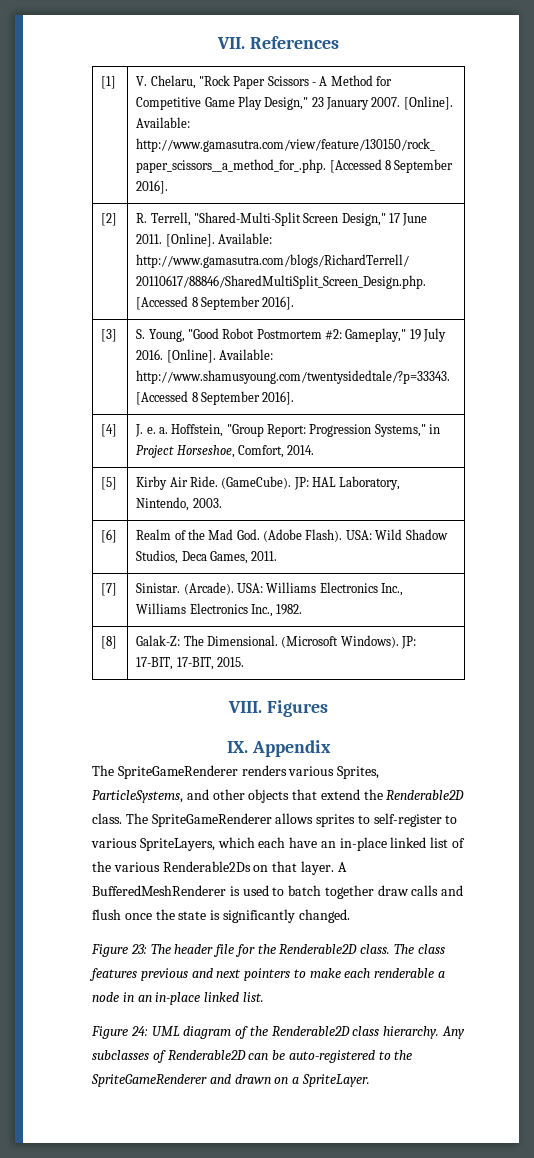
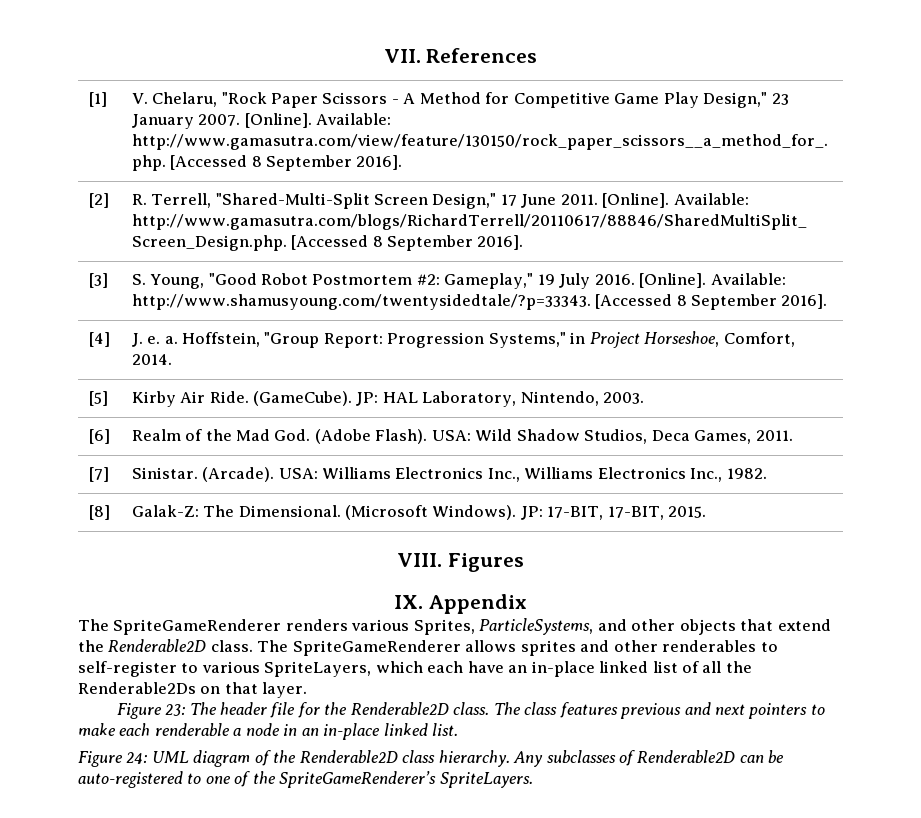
(356, 820) none -> [580,640,757,652] and other renderables
[92,861,160,872] the various -> [702,661,752,673] all the
[337,862,347,872] [92,885,464,899] [92,909,350,923] A BufferedMeshRenderer is used to batch together draw calls and flush once the state is significantly changed. -> (308, 690) none
[394,1050,413,1060] [91,1074,370,1087] the SpriteGameRenderer and drawn on a SpriteLayer. -> [205,771,533,788] one of the SpriteGameRenderer’s SpriteLayers.

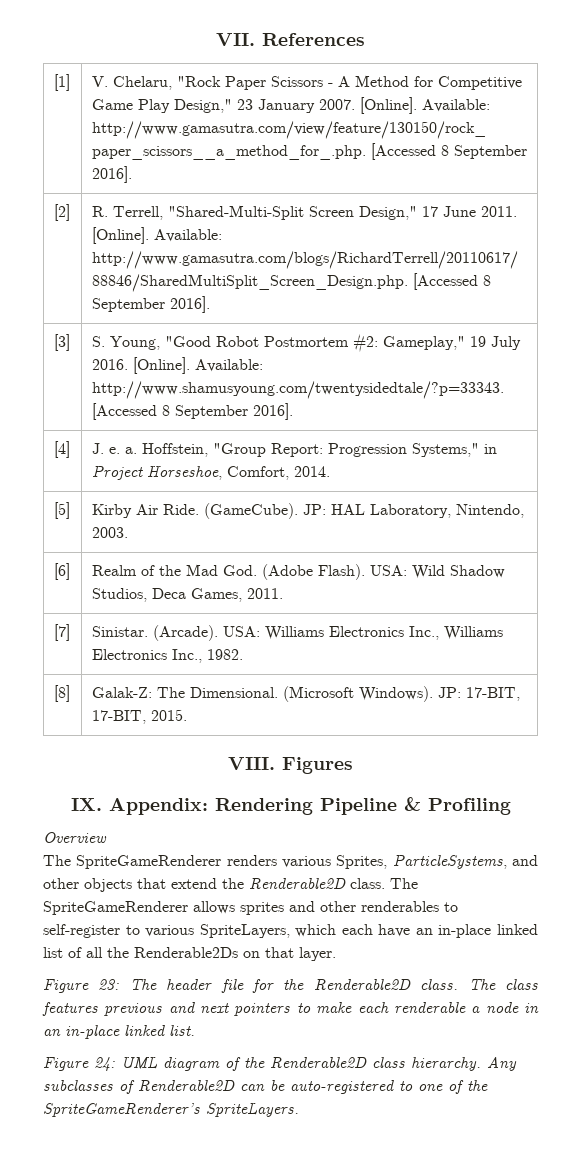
[428,594,527,614] Appendix -> [108,797,511,815] [43,832,107,843] Appendix: Rendering Pipeline & Profiling // Overview

